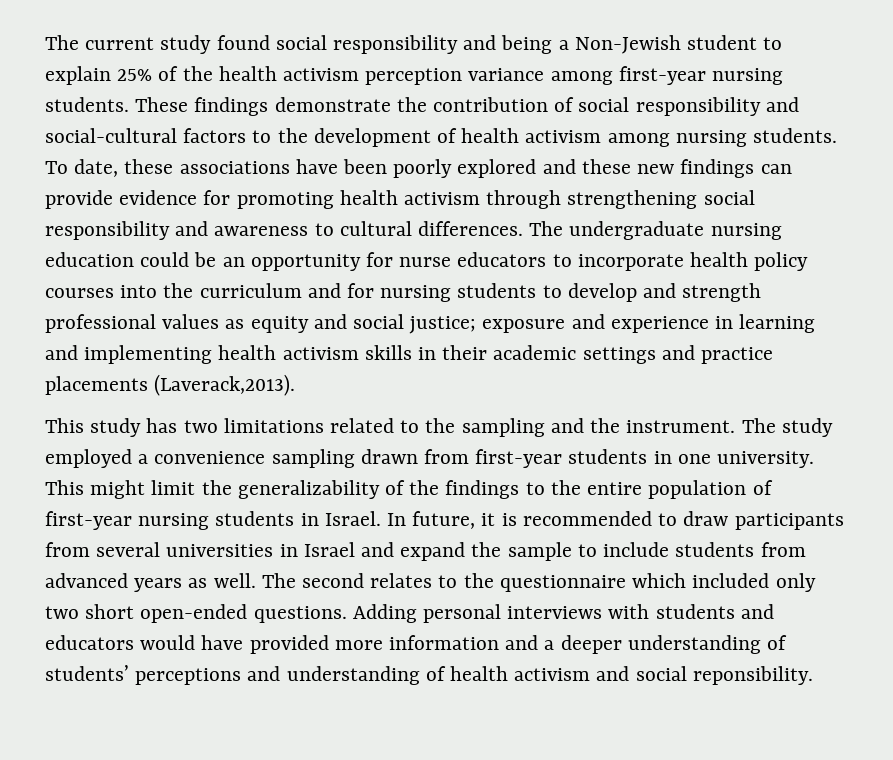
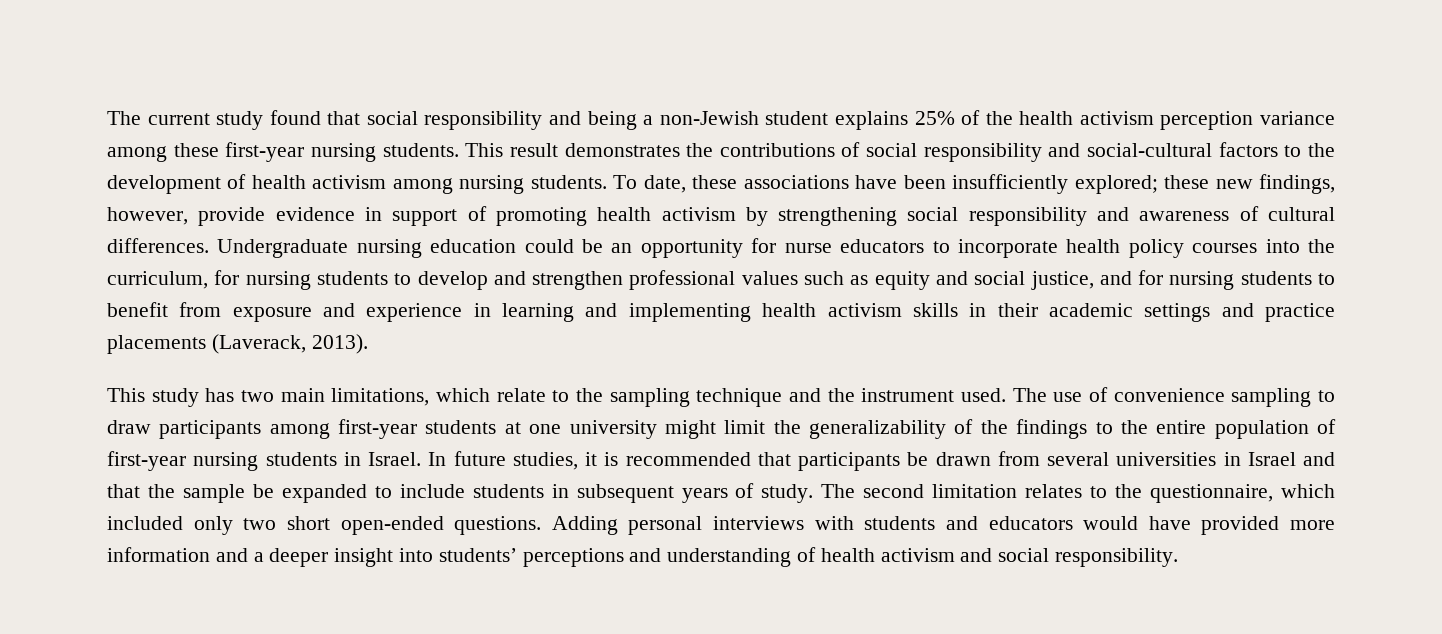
(270, 42) none -> [327,111,361,125] that
[574,35,783,54] [45,66,111,85] Non-Jewish student to explain -> [659,111,908,130] non-Jewish student explains
(613, 78) none -> [173,143,219,157] these
[135,97,549,116] These findings demonstrate the contribution -> [465,143,835,157] This result demonstrates the contributions
[393,159,792,178] [45,190,231,209] poorly explored and these new findings can provide evidence for -> [952,174,1336,194] [107,206,487,226] insufficiently explored; these new findings, however, provide evidence in support of
[486,190,562,209] through -> [745,207,768,226] by
[314,223,334,236] to -> [1239,206,1259,221] of
[529,221,705,240] The undergraduate -> [217,239,349,258] Undergraduate
[199,283,341,298] curriculum and -> [107,271,208,289] curriculum,
[682,283,762,302] strength -> [532,271,624,290] strengthen
(220, 321) none -> [803,271,844,285] such
[409,316,477,334] justice; -> [1030,270,1335,290] [107,302,222,317] justice, and for nursing students to benefit from
[154,374,296,396] (Laverack,2013). -> [211,334,368,354] (Laverack, 2013).
[223,418,395,433] limitations related -> [280,388,546,406] main limitations, which relate
(545, 427) none -> [696,388,783,407] technique
[626,418,833,437] [45,449,815,468] [45,480,84,495] instrument. The study employed a convenience sampling drawn from first-year students in one university. This -> [861,387,1335,407] [107,419,657,439] instrument used. The use of convenience sampling to draw participants among first-year students at one university
[412,511,476,529] future, -> [453,451,578,470] future studies,
[658,511,844,530] to draw participants -> [757,452,991,471] that participants be drawn
[400,542,466,561] expand -> [107,484,140,498] that
(572, 551) none -> [252,484,367,503] be expanded
[760,542,806,557] [45,573,256,592] from advanced years as well. -> [551,483,814,503] in subsequent years of study.
(365, 580) none -> [932,484,1018,498] limitation
[499,575,626,592] questionnaire -> [1150,484,1274,503] questionnaire,
[627,635,788,654] understanding of -> [334,548,434,567] insight into
[692,666,813,685] reponsibility. -> [1055,548,1179,567] responsibility.

